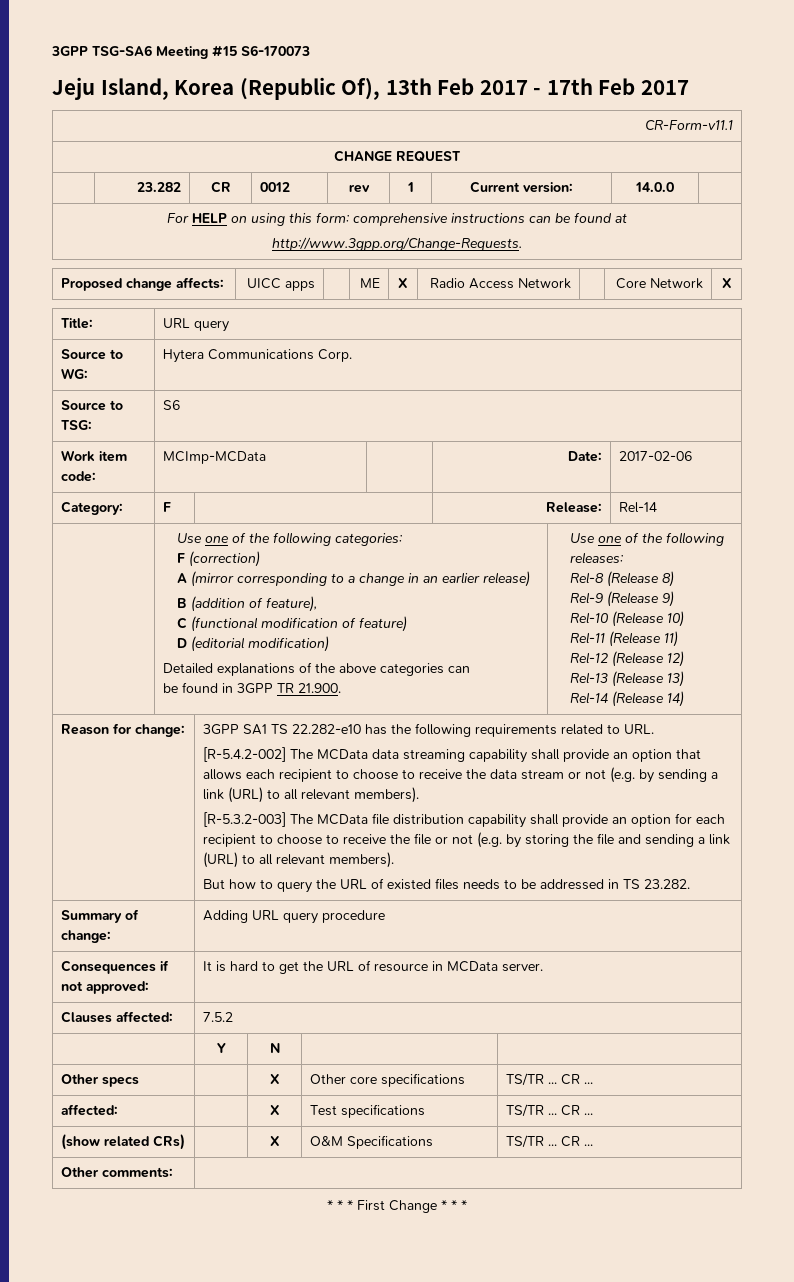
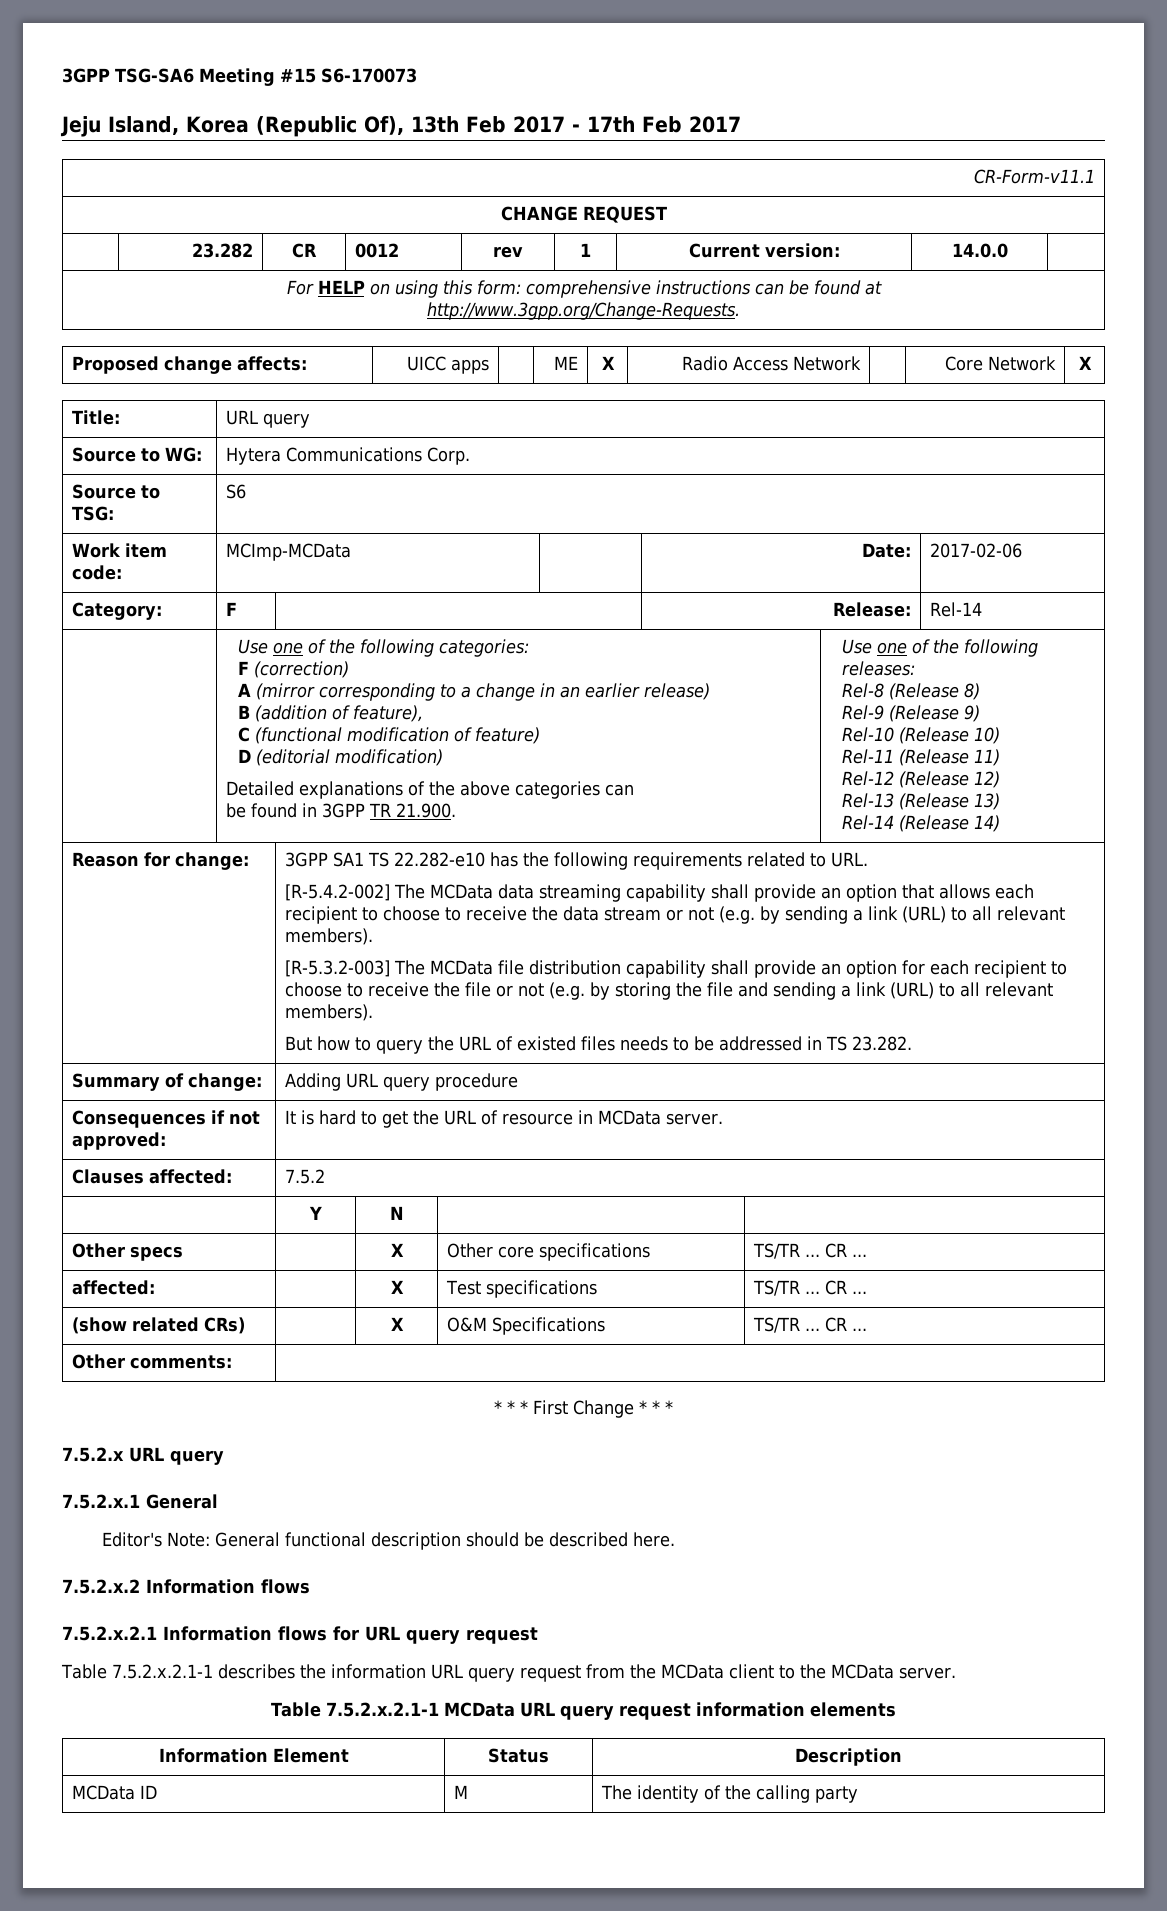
(467, 1205) none -> [62,1447,224,1465] [62,1494,218,1509] [102,1532,676,1550] [62,1579,310,1594] [62,1626,538,1644] [61,1664,956,1682] [270,1702,897,1720] [158,1748,349,1763] [488,1748,549,1763] [795,1748,902,1766] [72,1785,158,1800] [454,1785,469,1799] [601,1785,859,1803] // 7.5.2.x URL query // 7.5.2.x.1 General // Editor's Note: General functional description should be described here. // 7.5.2.x.2 Information flows // 7.5.2.x.2.1 Information flows for URL query request // Table 7.5.2.x.2.1-1 describes the information URL query request from the MCData client to the MCData server. // Table 7.5.2.x.2.1-1 MCData URL query request information elements // Information Element | Status | Description // MCData ID | M | The identity of the calling party

